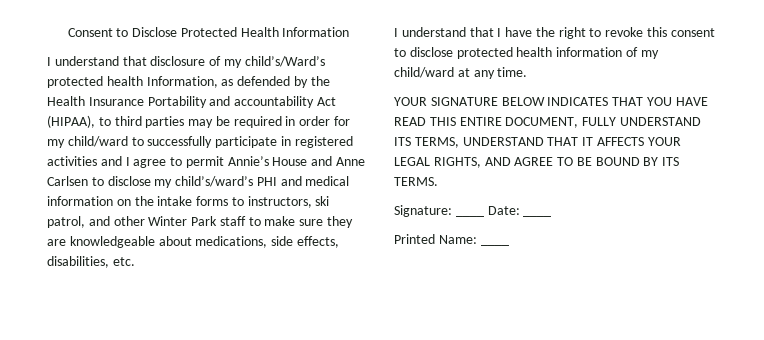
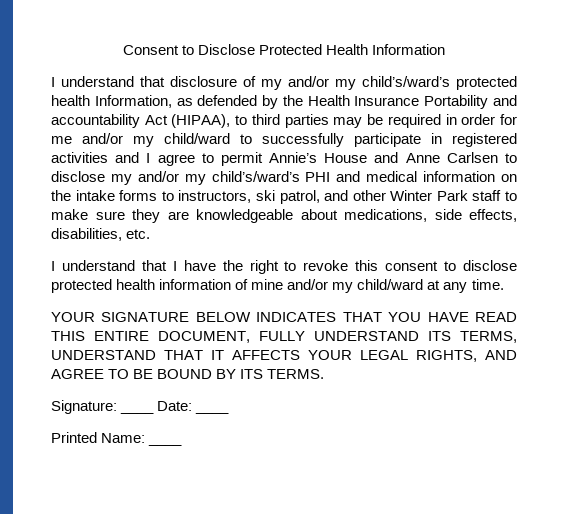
[244,56,325,67] child’s/Ward’s -> [288,76,450,90] and/or my child’s/ward’s
(351, 121) none -> [51,133,123,144] me and/or
(173, 183) none -> [137,171,206,185] and/or my
(638, 52) none -> [251,279,329,290] mine and/or

